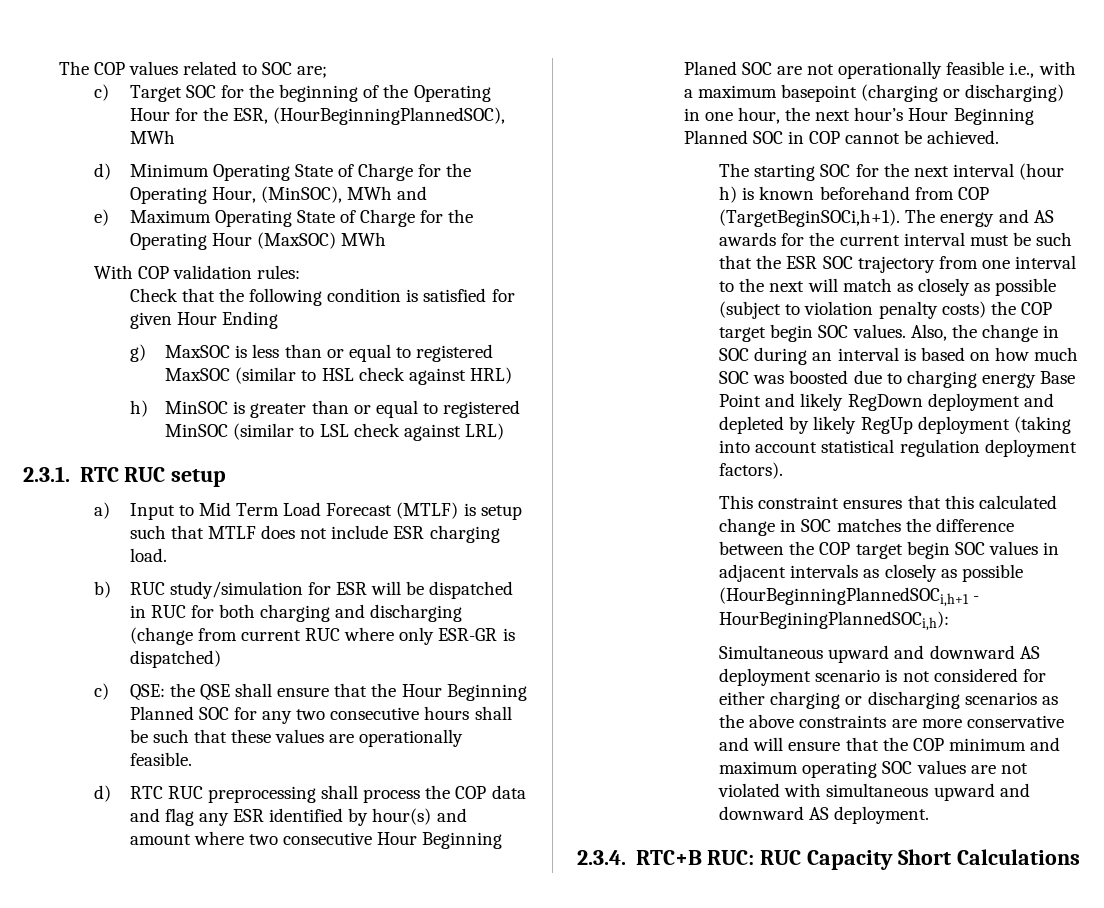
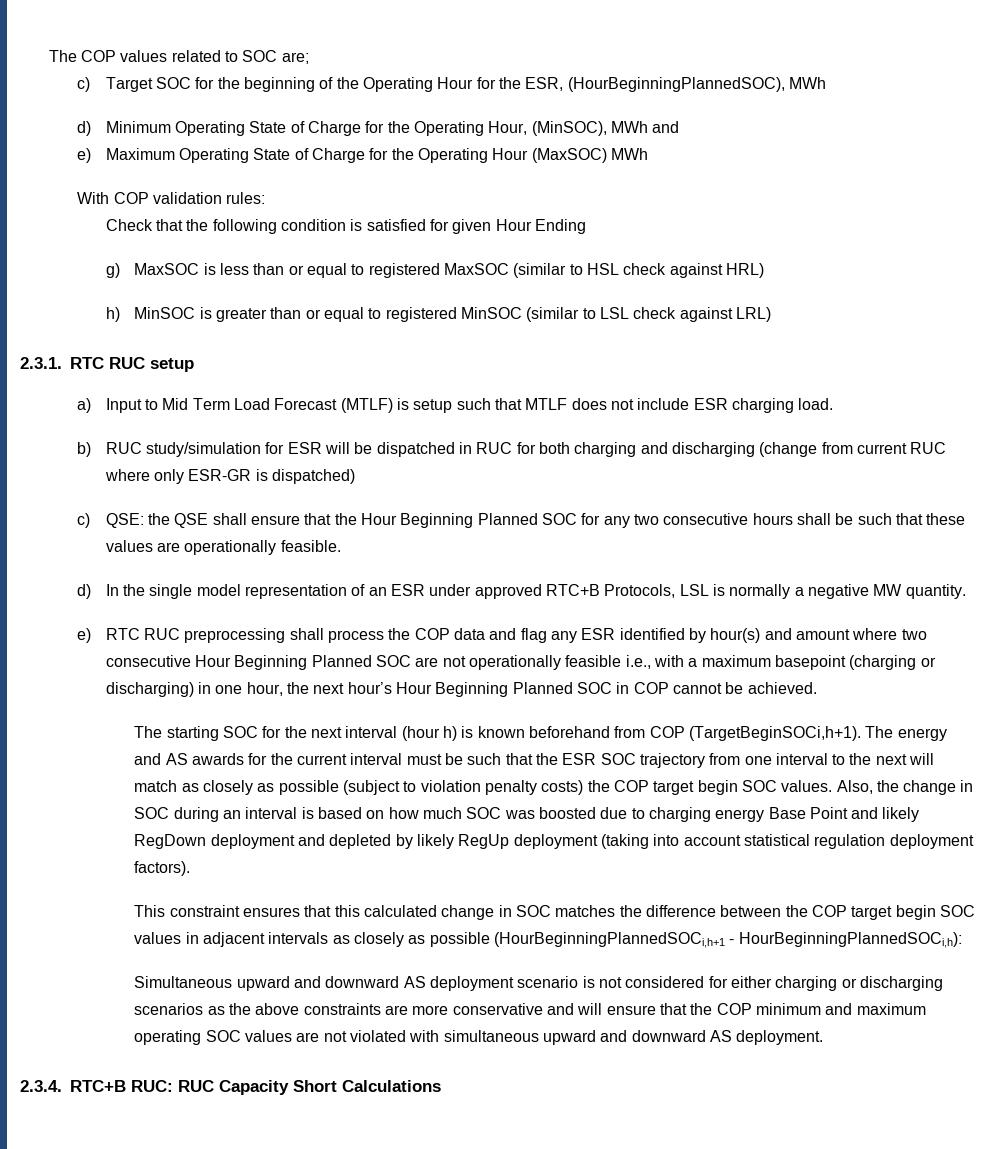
(112, 793) none -> [105,584,966,599] [77,628,92,643] In the single model representation of an ESR under approved RTC+B Protocols, LSL is normally a negative MW quantity. // e)
[683,61,737,75] Planed -> [311,655,372,667] Planned
[719,611,950,631] HourBeginingPlannedSOCi,h): -> [738,932,962,948] HourBeginningPlannedSOCi,h):

